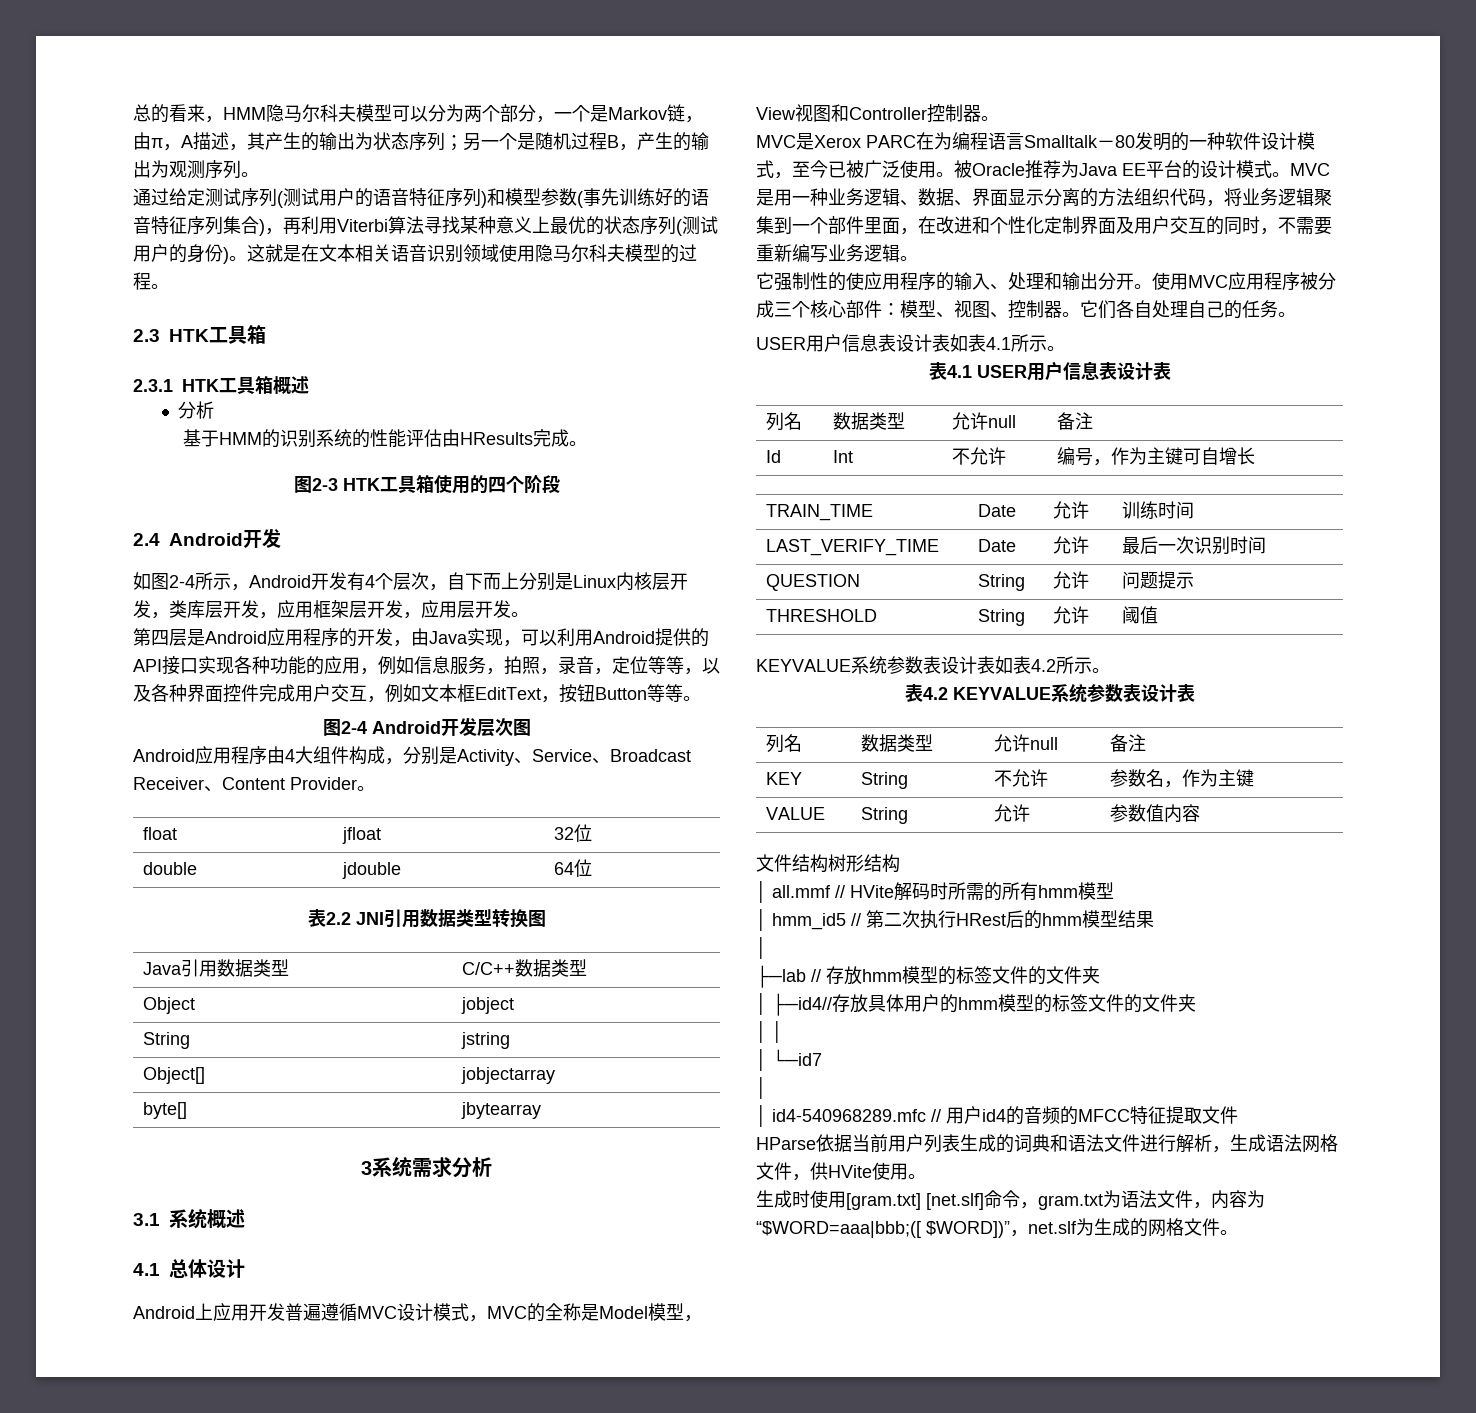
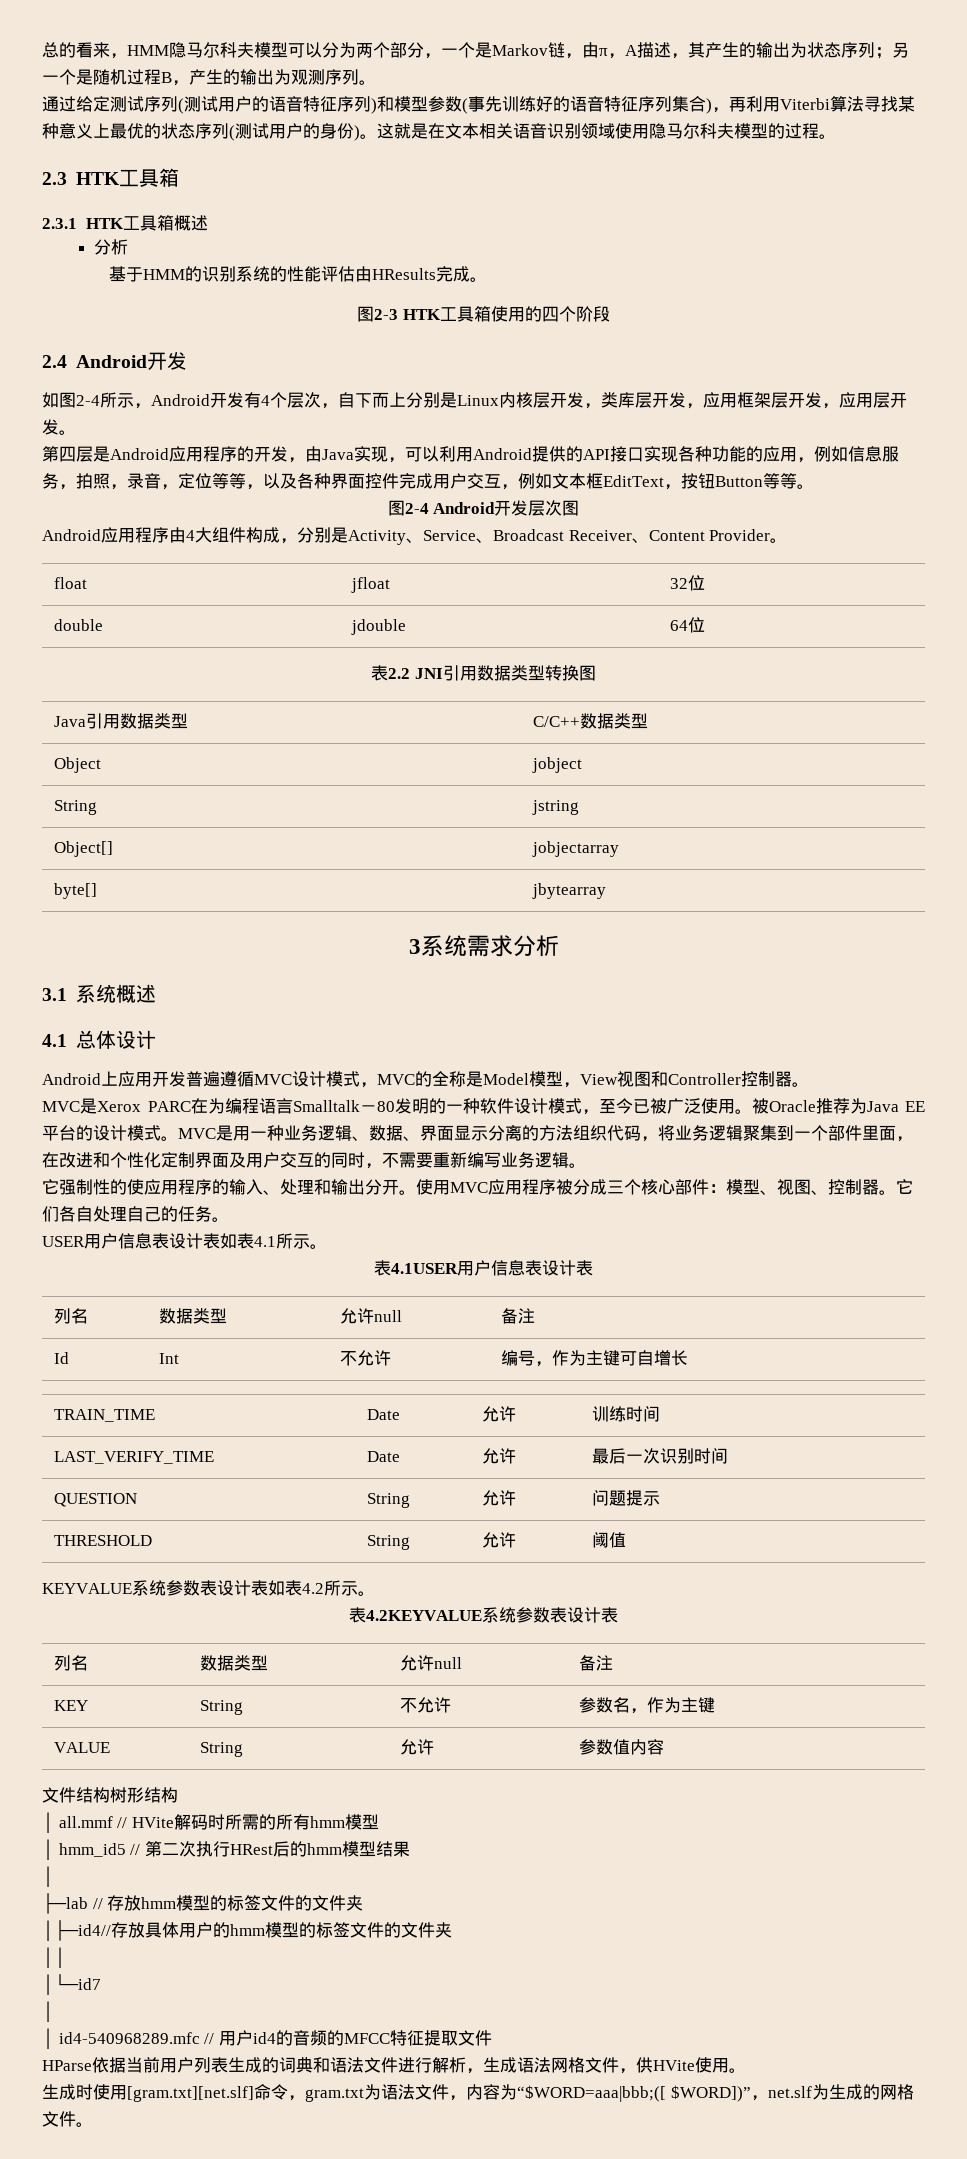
[946,365,1027,378] 4.1 USER -> [391,1263,458,1274] 4.1USER
[922,687,1051,700] 4.2 KEYVALUE -> [366,1610,482,1621] 4.2KEYVALUE
[756,993,832,1016] │ ├─id4// -> [42,1920,111,1941] │├─id4//
[756,1021,783,1043] [756,1049,822,1071] │ │ // │ └─id7 -> [42,1947,66,1968] [42,1974,101,1995] ││ // │└─id7
[846,1193,984,1210] [gram.txt] [net.slf] -> [127,2086,254,2102] [gram.txt][net.slf]

